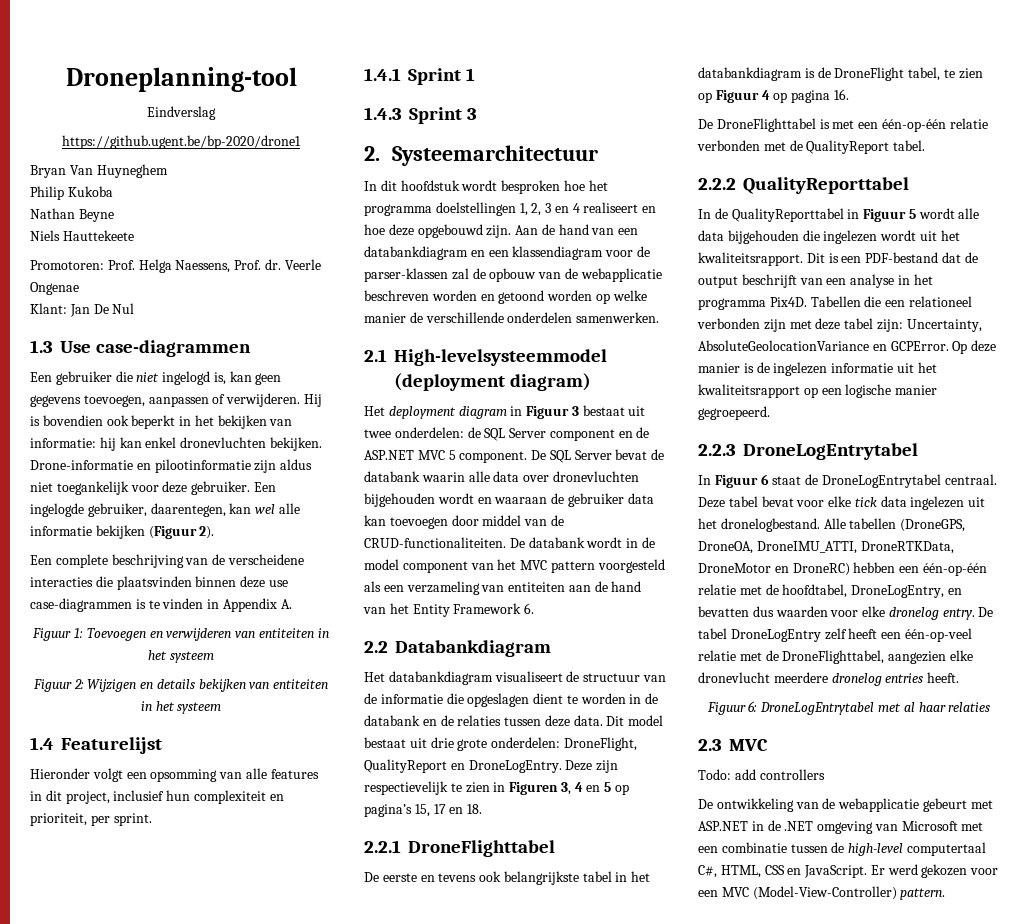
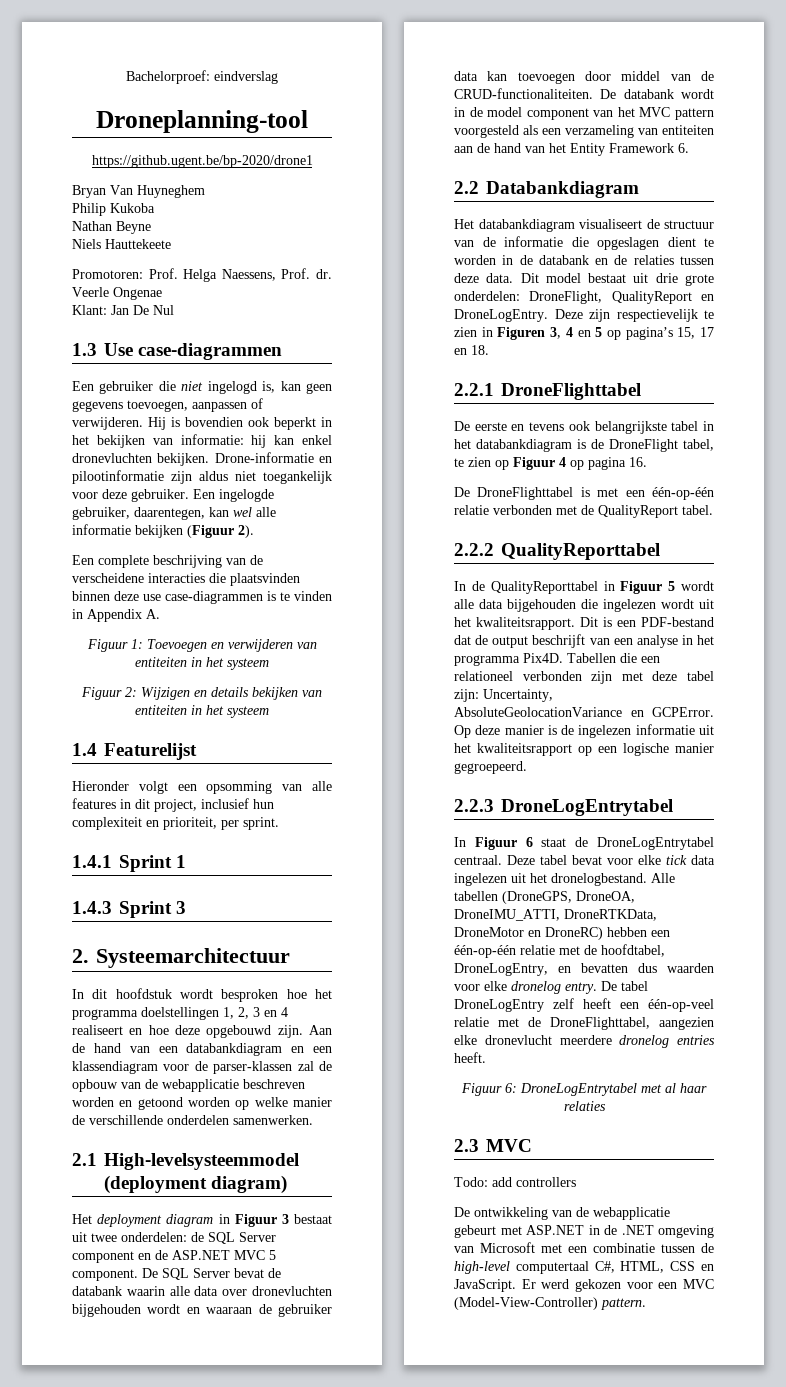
(65, 79) none -> [126,70,278,84] Bachelorproef: eindverslag //
[147,106,216,120] // Eindverslag -> (308, 121) none

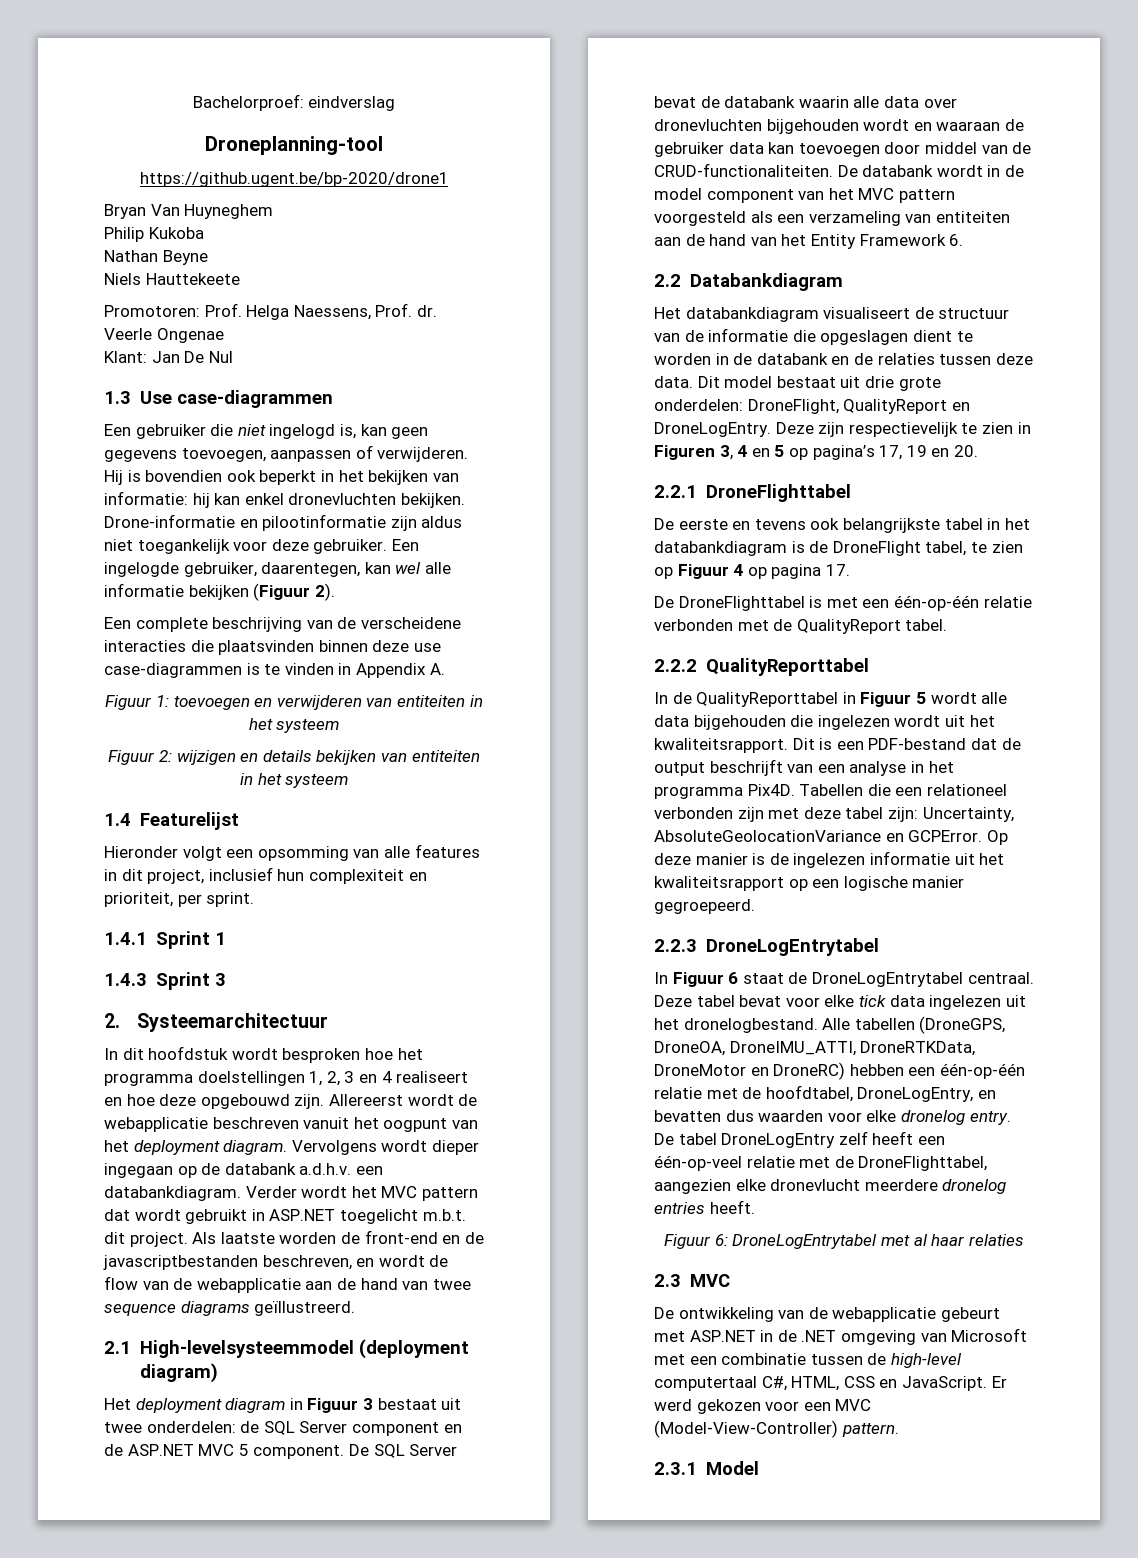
[146,639,207,652] Toevoegen -> [173,696,250,710] toevoegen
[141,687,190,700] Wijzigen -> [176,750,236,765] wijzigen
[309,1025,332,1035] [72,1043,332,1056] [72,1061,332,1074] [72,1079,305,1092] [72,1097,332,1110] [72,1115,313,1125] Aan de hand van een databankdiagram en een klassendiagram voor de parser-klassen zal de opbouw van de webapplicatie beschreven worden en getoond worden op welke manier de verschillende onderdelen samenwerken. -> [328,1094,478,1106] [104,1117,478,1132] [104,1140,479,1155] [104,1163,383,1178] [104,1186,478,1201] [104,1209,466,1224] [104,1230,484,1247] [103,1255,449,1270] [104,1276,471,1293] [104,1301,356,1316] Allereerst wordt de webapplicatie beschreven vanuit het oogpunt van het deployment diagram. Vervolgens wordt dieper ingegaan op de databank a.d.h.v. een databankdiagram. Verder wordt het MVC pattern dat wordt gebruikt in ASP.NET toegelicht m.b.t. dit project. Als laatste worden de front-end en de javascriptbestanden beschreven, en wordt de flow van de webapplicatie aan de hand van twee sequence diagrams geïllustreerd.
[677,327,714,339] [454,345,489,355] 15, 17 en 18. -> [879,445,978,460] 17, 19 en 20.
[629,457,647,467] 16. -> [825,564,850,576] 17.
[454,1177,576,1187] // Todo: add controllers -> (730, 1280) none
(646, 1304) none -> [654,1461,759,1475] // 2.3.1 Model

